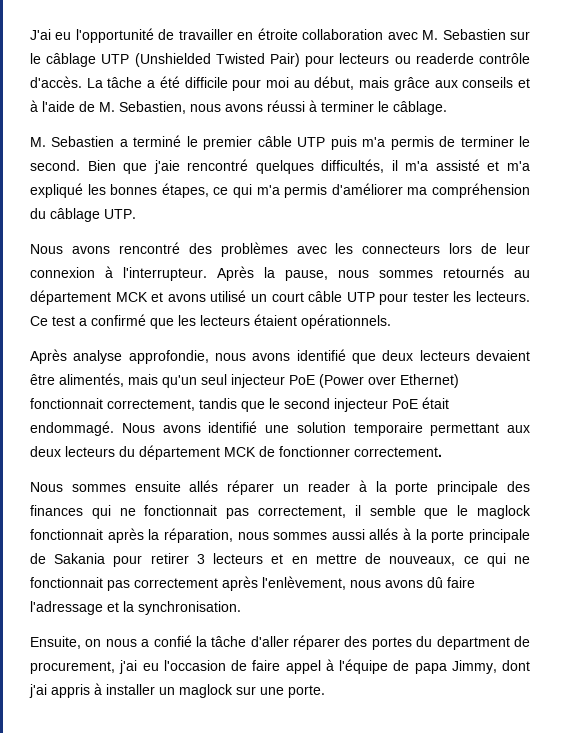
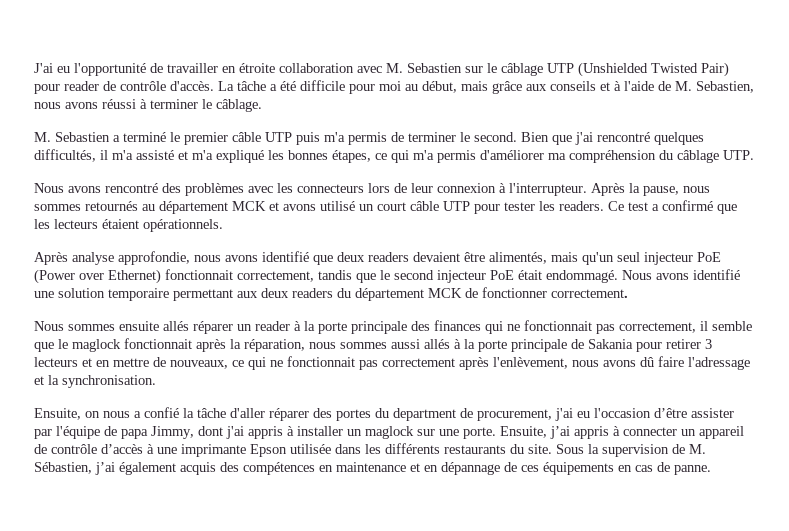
[339,53,474,64] lecteurs ou readerde -> [64,81,116,91] reader de
[153,160,180,174] j'aie -> [575,132,593,145] j'ai
[475,291,530,302] lecteurs. -> [559,201,604,211] readers.
[419,350,470,361] lecteurs -> [368,252,409,262] readers
[65,446,115,457] lecteurs -> [292,288,333,298] readers
[231,659,334,674] de faire appel à -> [654,408,734,418] [34,429,52,439] d’être assister par
(325, 691) none -> [500,426,744,439] [34,443,706,457] [34,462,711,475] Ensuite, j’ai appris à connecter un appareil de contrôle d’accès à une imprimante Epson utilisée dans les différents restaurants du site. Sous la supervision de M. Sébastien, j’ai également acquis des compétences en maintenance et en dépannage de ces équipements en cas de panne.

